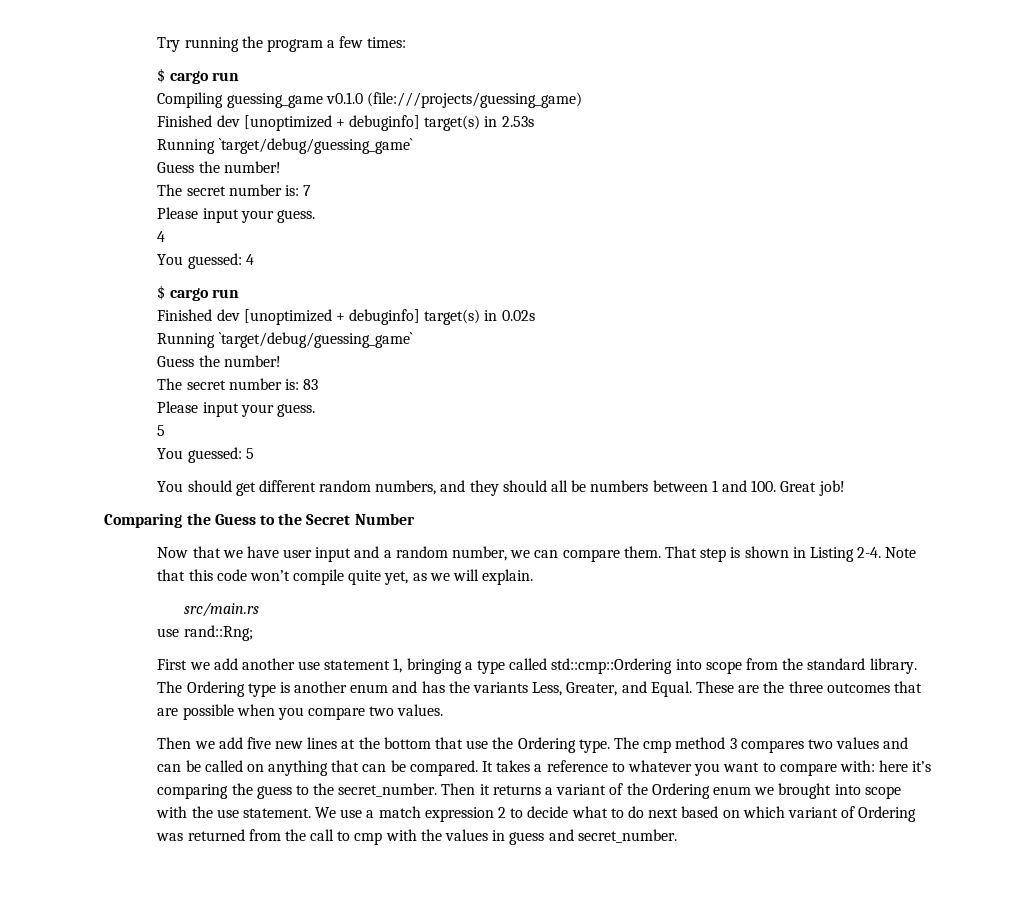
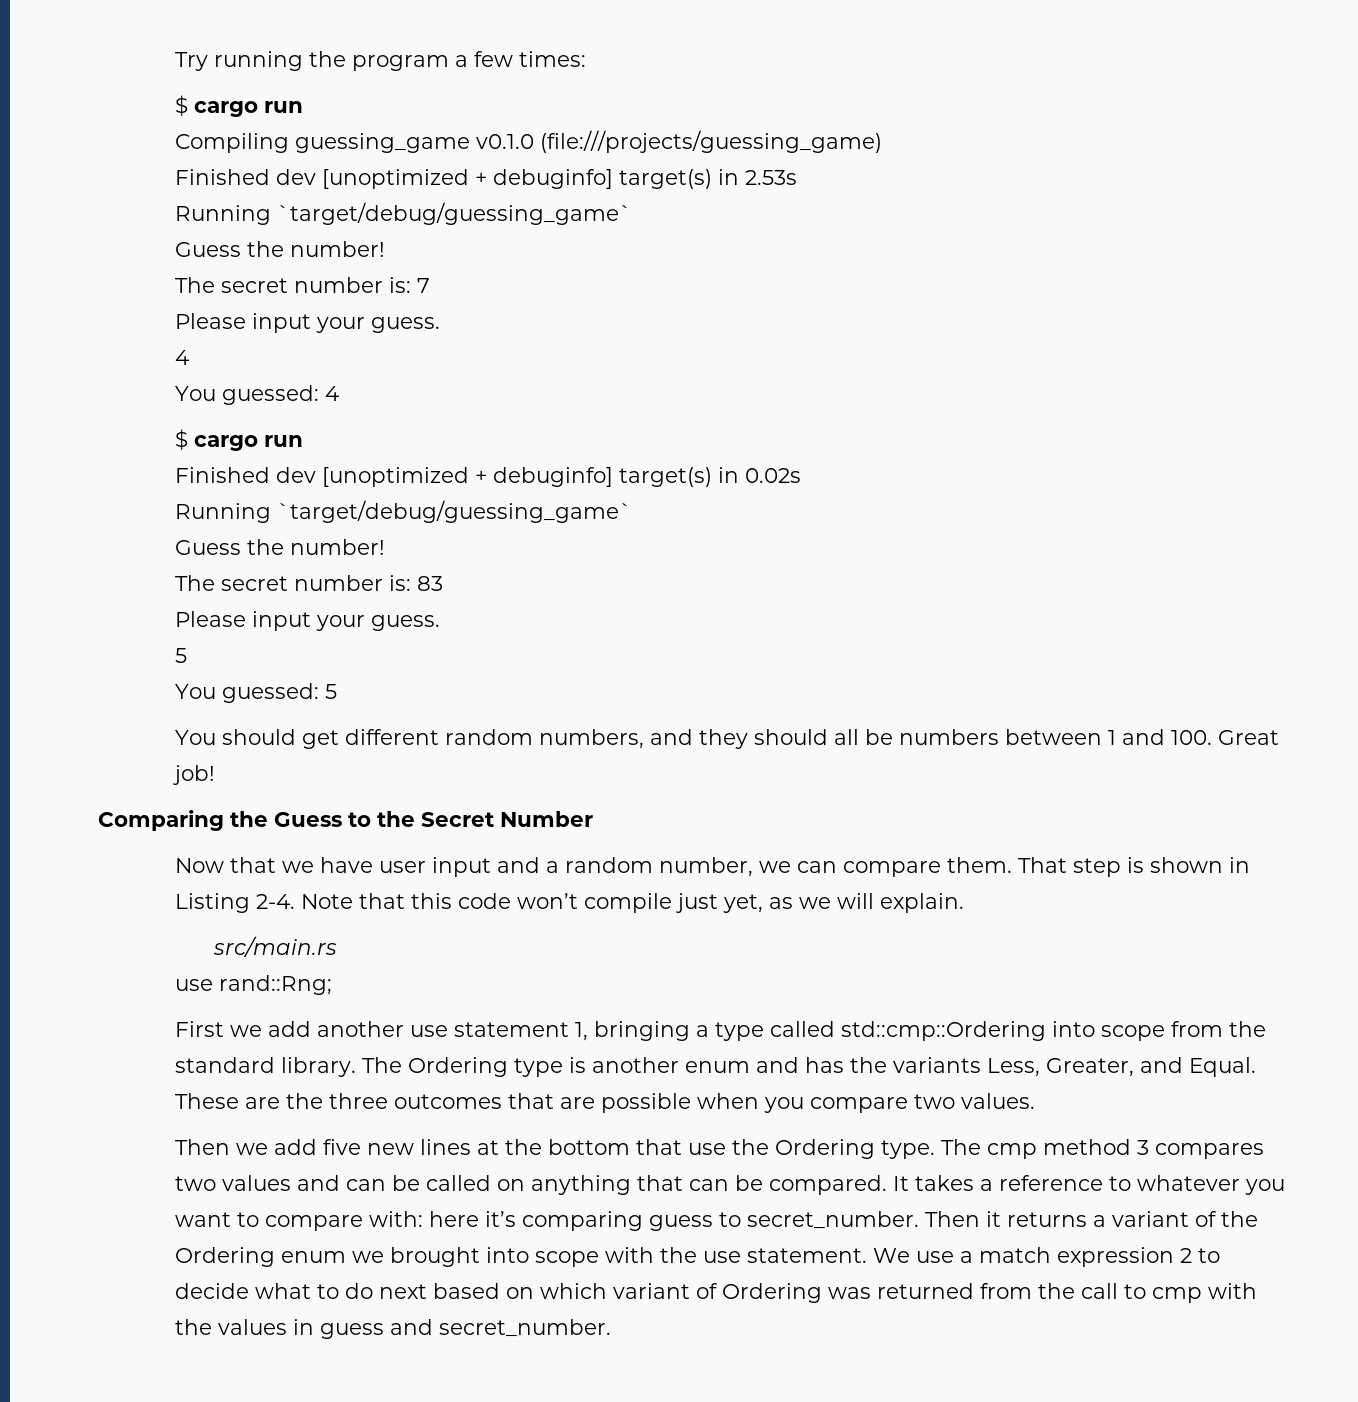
[348,570,382,585] quite -> [676,893,719,913] just
[231,783,253,795] the -> (644, 1221) none
[313,783,335,795] the -> (742, 1219) none

